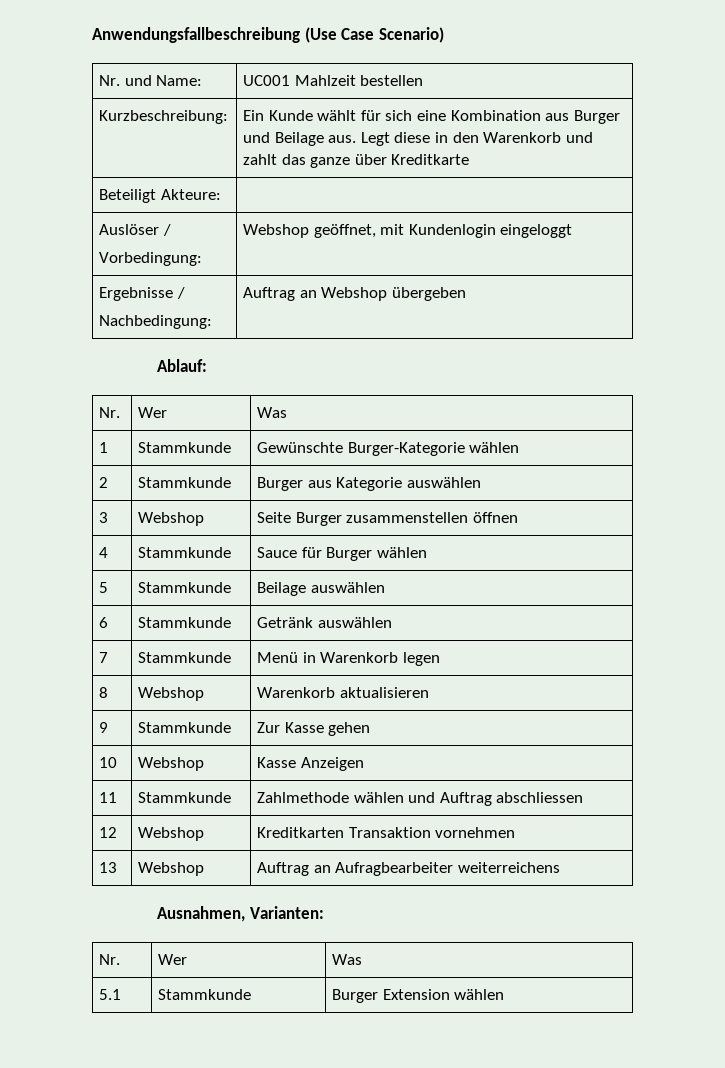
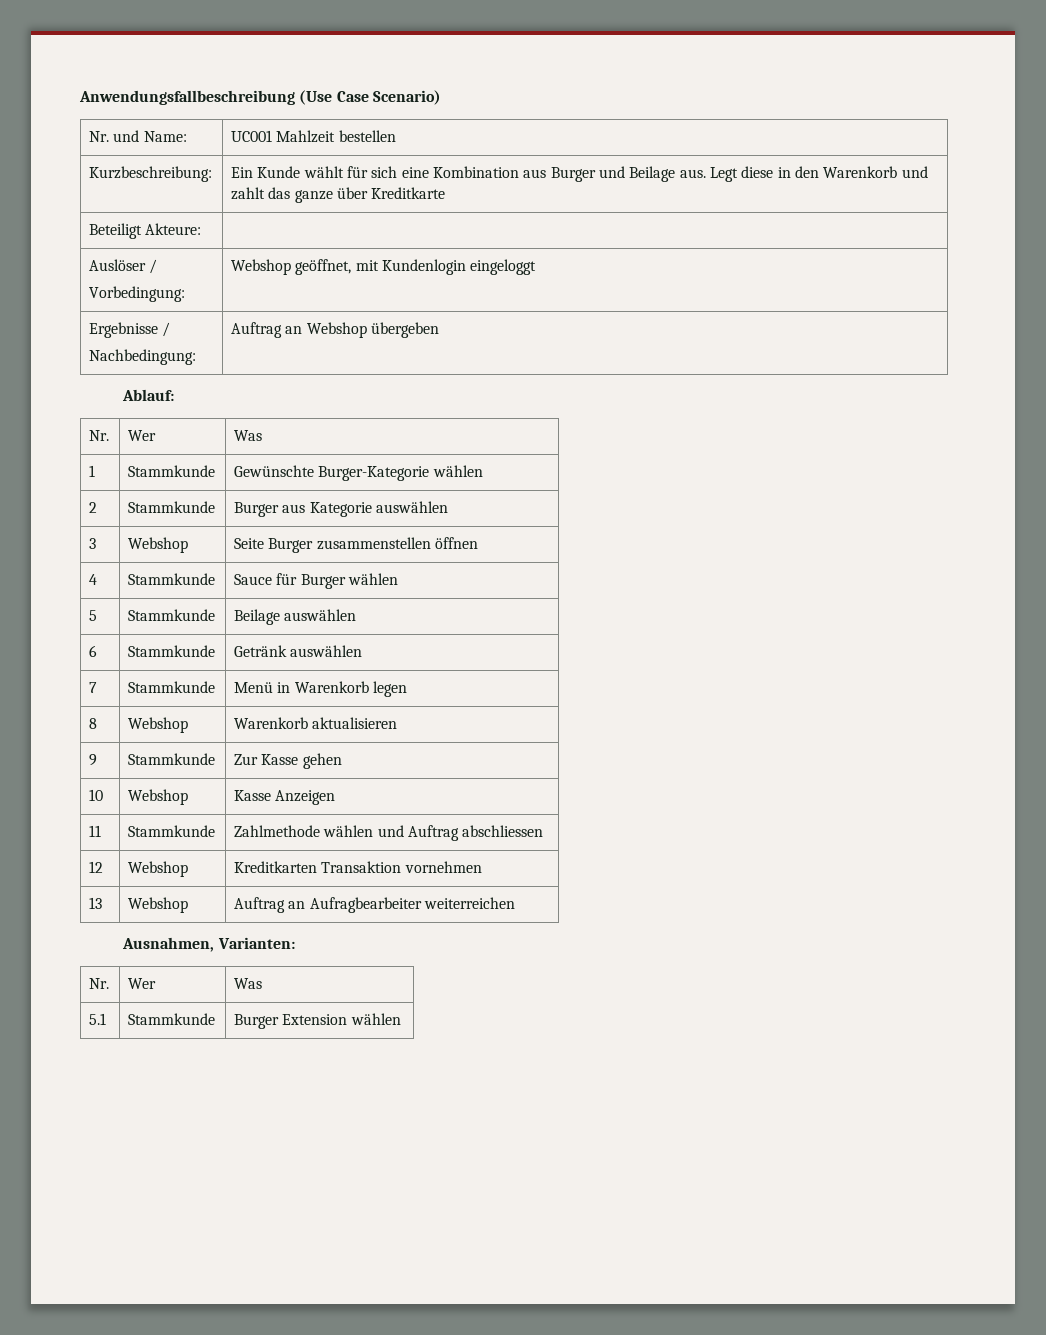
[457,862,560,873] weiterreichens -> [424,897,516,909] weiterreichen

